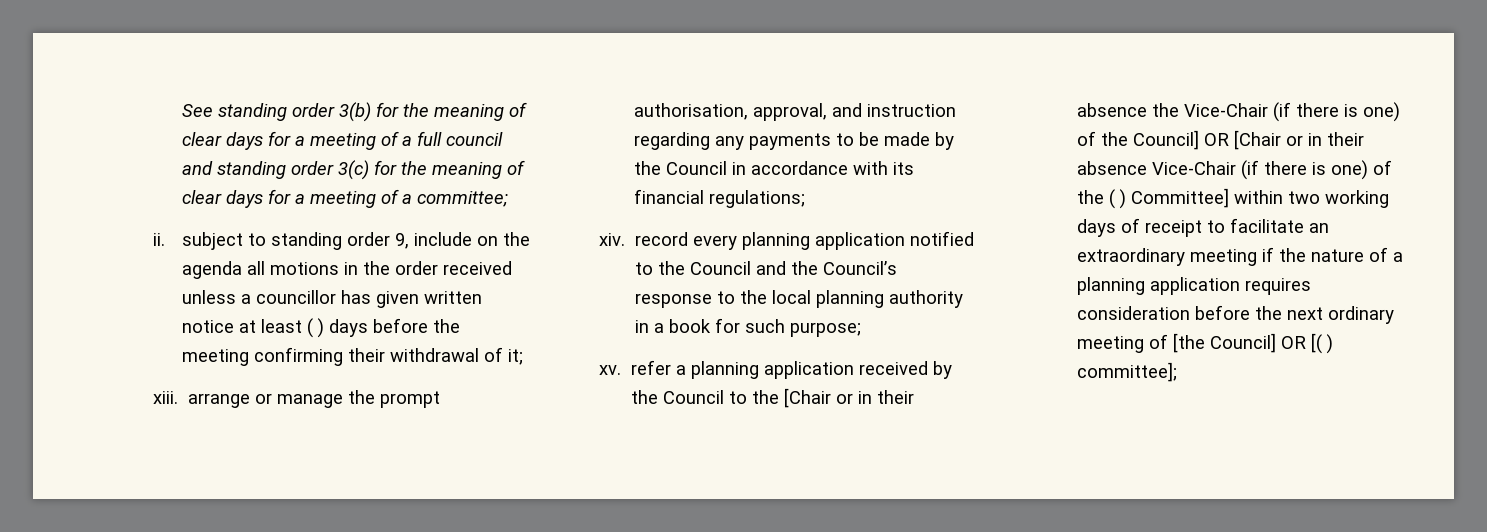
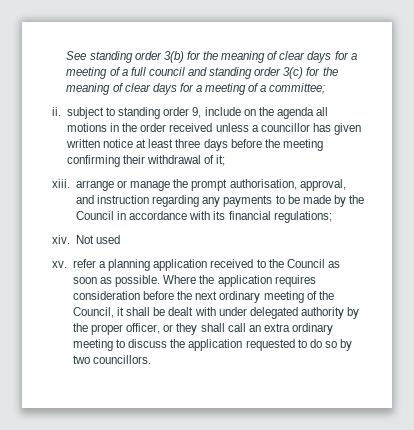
[306,318,324,338] ( ) -> [175,139,201,148] three
[634,231,974,250] [634,261,897,275] [634,290,963,308] [634,318,861,337] record every planning application notified to the Council and the Council’s response to the local planning authority in a book for such purpose; -> [75,235,121,244] Not used
[932,361,952,379] [630,388,914,408] [1076,102,1400,122] [1076,130,1364,150] [1076,160,1392,180] [1076,188,1389,209] [1076,218,1329,237] [1076,247,1403,266] [1076,277,1145,295] by the Council to the [Chair or in their absence the Vice-Chair (if there is one) of the Council] OR [Chair or in their absence Vice-Chair (if there is one) of the ( ) Committee] within two working days of receipt to facilitate an extraordinary meeting if the nature of a planning -> [256,259,340,268] [72,275,215,287] to the Council as soon as possible. Where the
[1172,333,1333,354] [1076,362,1177,382] [the Council] OR [( ) committee]; -> [318,291,334,300] [72,307,359,319] [72,323,333,335] [72,339,352,351] [72,355,152,364] the Council, it shall be dealt with under delegated authority by the proper officer, or they shall call an extra ordinary meeting to discuss the application requested to do so by two councillors.

